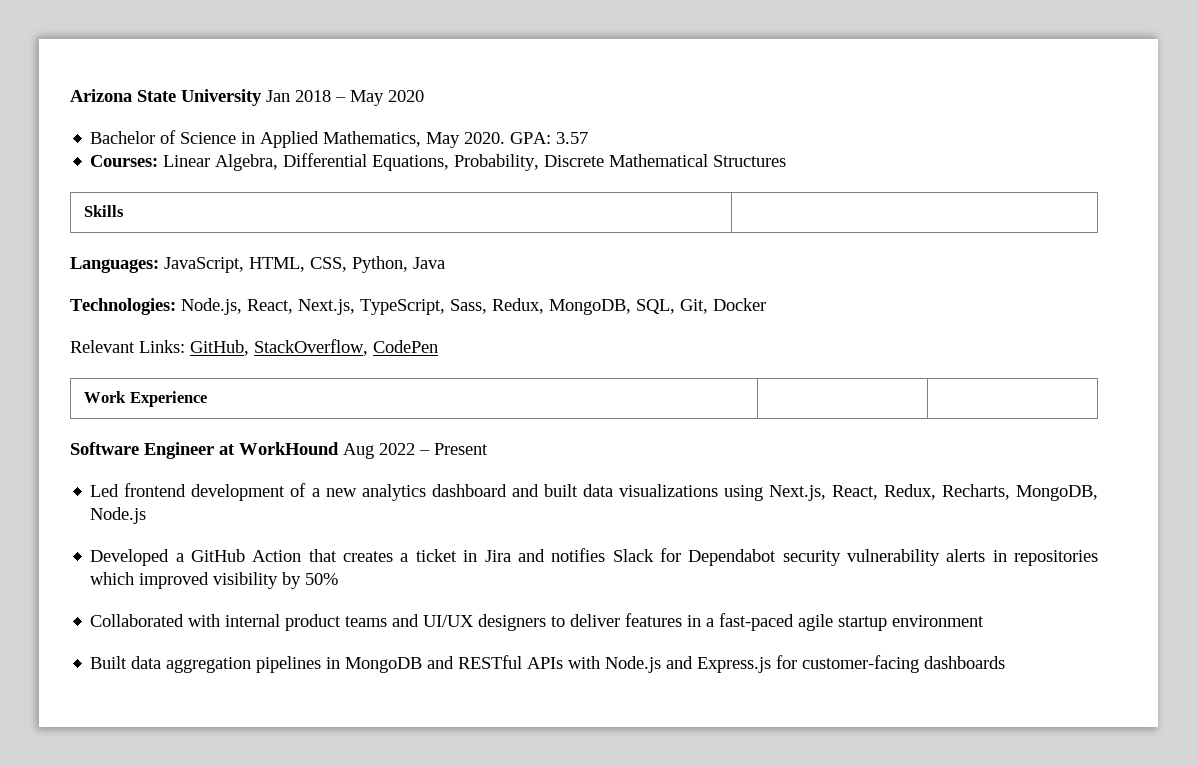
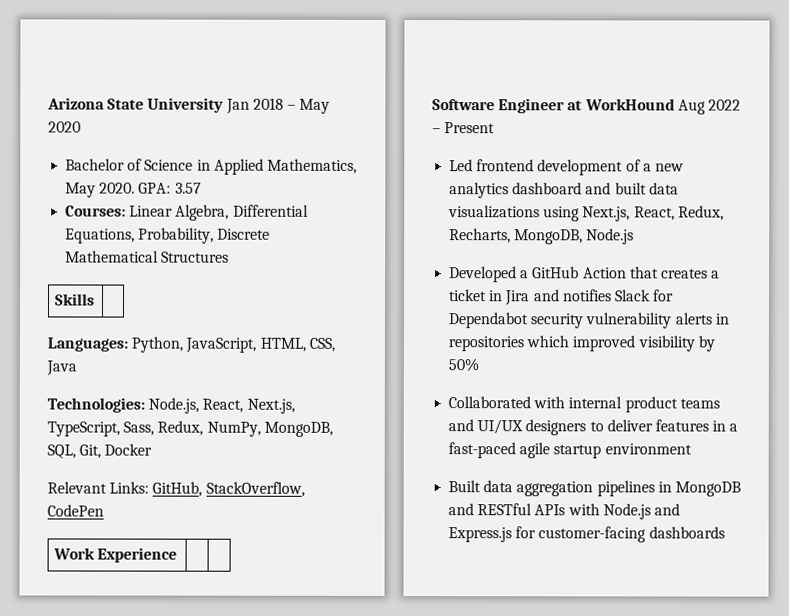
(159, 265) none -> [131,336,184,353] Python,
[352,256,408,273] Python, -> (335, 344) none
(544, 306) none -> [206,421,261,437] NumPy,

